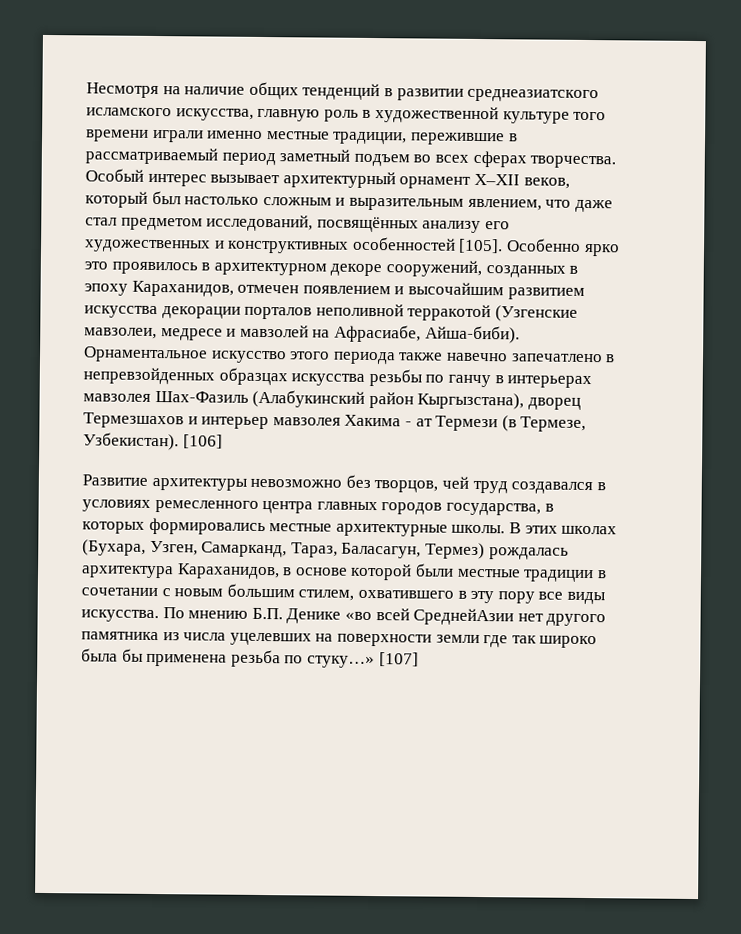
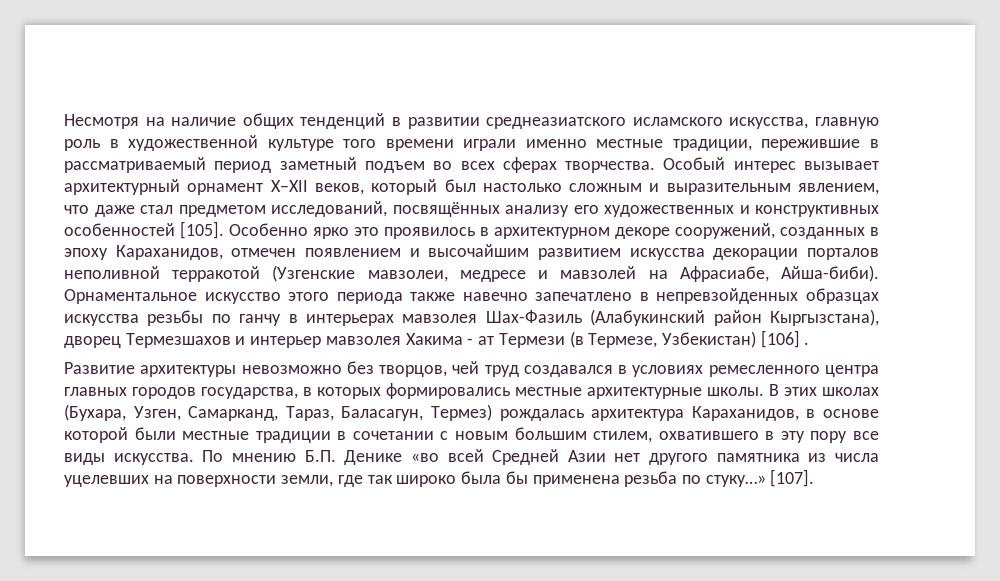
[83,432,179,451] Узбекистан). -> [661,331,756,348] Узбекистан)
(223, 441) none -> [804,342,810,345] .
[413,608,515,626] СреднейАзии -> [492,449,606,465] Средней Азии
[435,634,480,644] земли -> [281,475,334,487] земли,
[378,652,419,667] [107] -> [770,469,815,487] [107].

